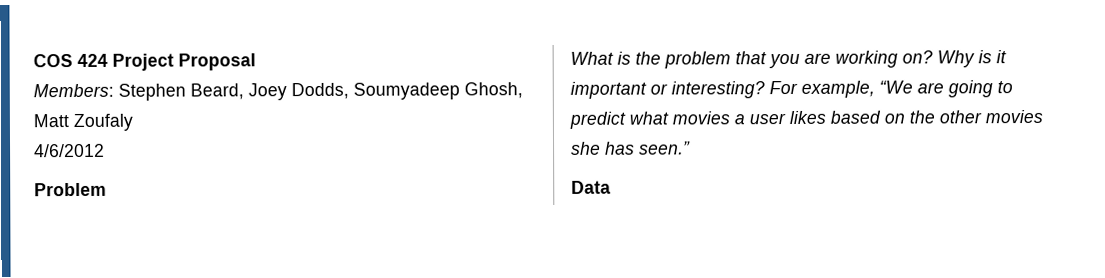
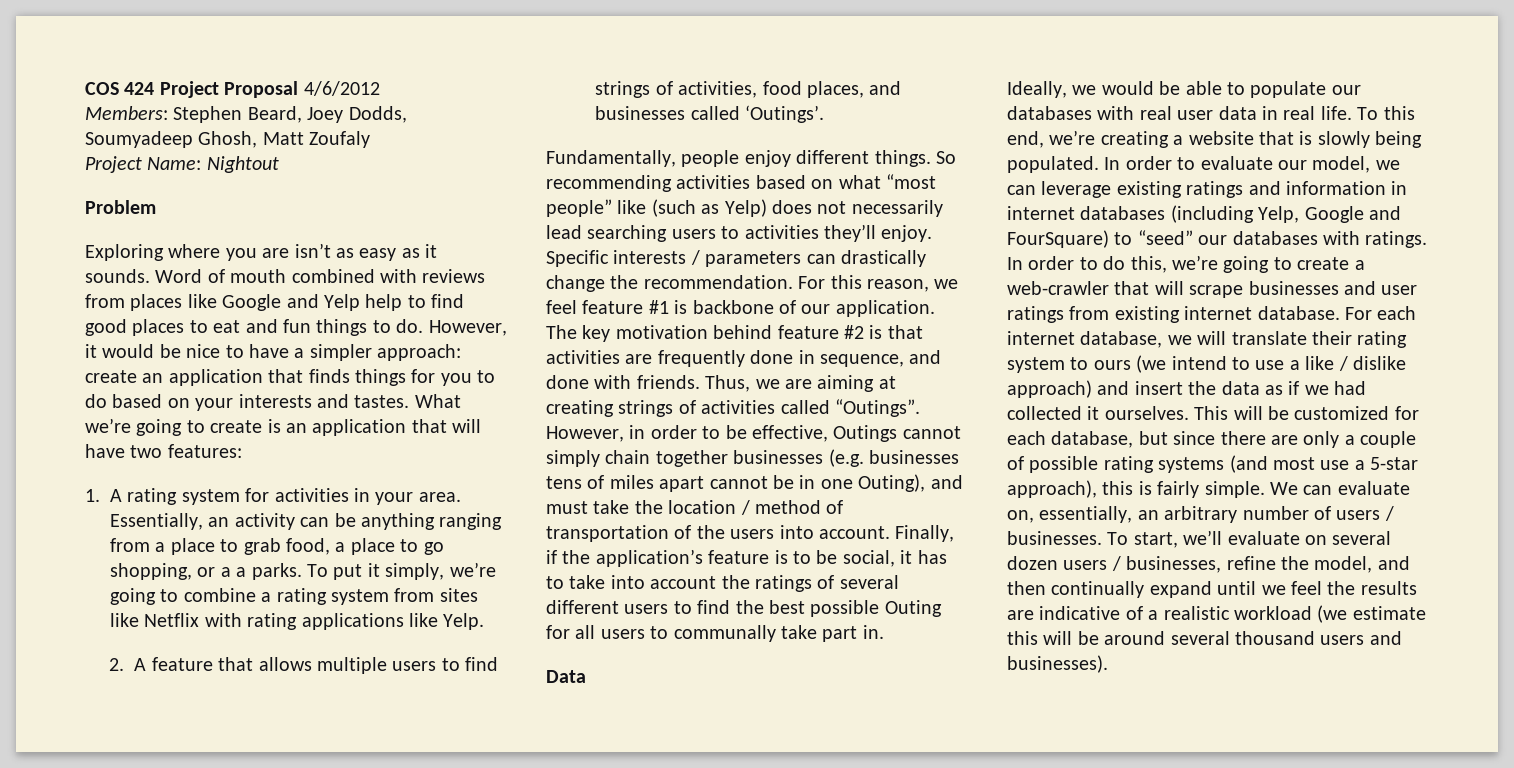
(256, 62) none -> [303,81,380,96] 4/6/2012
[34,143,105,158] [34,182,107,197] [570,50,1007,69] [570,80,1013,99] [569,109,1043,129] [571,141,691,155] [571,180,611,194] 4/6/2012 // Problem // What is the problem that you are working on? Why is it important or interesting? For example, “We are going to predict what movies a user likes based on the other movies she has seen.” // Data -> [85,156,279,173] [85,200,156,214] [85,243,438,261] [85,269,486,283] [85,294,465,311] [85,319,507,336] [85,344,462,361] [85,369,496,386] [85,394,461,411] [85,418,482,436] [85,444,242,458] [85,488,461,505] [110,513,503,530] [110,538,444,555] [110,562,496,580] [110,588,478,605] [110,613,485,630] [109,657,499,674] [595,81,902,98] [595,105,825,123] [546,150,956,167] [546,174,936,192] [546,199,943,217] [546,224,933,242] [546,250,926,267] [546,275,959,292] [546,300,935,317] [546,325,923,342] [546,350,942,367] [546,375,896,392] [546,399,920,417] [546,425,961,442] [546,449,959,467] [546,474,963,492] [546,500,844,515] [546,525,955,542] [546,549,947,567] [546,575,899,592] [546,600,942,617] [546,625,884,642] [546,670,586,683] [1007,81,1361,98] [1007,106,1415,120] [1007,130,1423,148] [1007,156,1400,173] [1007,181,1408,198] [1007,205,1401,223] [1007,230,1428,248] [1007,255,1365,273] [1007,281,1418,298] [1007,306,1417,323] [1007,331,1408,348] [1007,355,1406,373] [1007,380,1367,398] [1007,406,1419,420] [1007,431,1417,448] [1007,455,1419,473] [1007,480,1410,498] [1007,506,1394,523] [1007,530,1392,548] [1007,556,1410,573] [1007,581,1417,598] [1007,605,1426,623] [1007,631,1402,645] [1007,655,1108,673] Project Name: Nightout // Problem // Exploring where you are isn’t as easy as it sounds. Word of mouth combined with reviews from places like Google and Yelp help to find good places to eat and fun things to do. However, it would be nice to have a simpler approach: create an application that finds things for you to do based on your interests and tastes. What we’re going to create is an application that will have two features: // 1. A rating system for activities in your area. Essentially, an activity can be anything ranging from a place to grab food, a place to go shopping, or a a parks. To put it simply, we’re going to combine a rating system from sites like Netflix with rating applications like Yelp. // 2. A feature that allows multiple users to find strings of activities, food places, and businesses called ‘Outings’. // Fundamentally, people enjoy different things. So recommending activities based on what “most people” like (such as Yelp) does not necessarily lead searching users to activities they’ll enjoy. Specific interests / parameters can drastically change the recommendation. For this reason, we feel feature #1 is backbone of our application. The key motivation behind feature #2 is that activities are frequently done in sequence, and done with friends. Thus, we are aiming at creating strings of activities called “Outings”. However, in order to be effective, Outings cannot simply chain together businesses (e.g. businesses tens of miles apart cannot be in one Outing), and must take the location / method of transportation of the users into account. Finally, if the application’s feature is to be social, it has to take into account the ratings of several different users to find the best possible Outing for all users to communally take part in. // Data // Ideally, we would be able to populate our databases with real user data in real life. To this end, we’re creating a website that is slowly being populated. In order to evaluate our model, we can leverage existing ratings and information in internet databases (including Yelp, Google and FourSquare) to “seed” our databases with ratings. In order to do this, we’re going to create a web-crawler that will scrape businesses and user ratings from existing internet database. For each internet database, we will translate their rating system to ours (we intend to use a like / dislike approach) and insert the data as if we had collected it ourselves. This will be customized for each database, but since there are only a couple of possible rating systems (and most use a 5-star approach), this is fairly simple. We can evaluate on, essentially, an arbitrary number of users / businesses. To start, we’ll evaluate on several dozen users / businesses, refine the model, and then continually expand until we feel the results are indicative of a realistic workload (we estimate this will be around several thousand users and businesses).

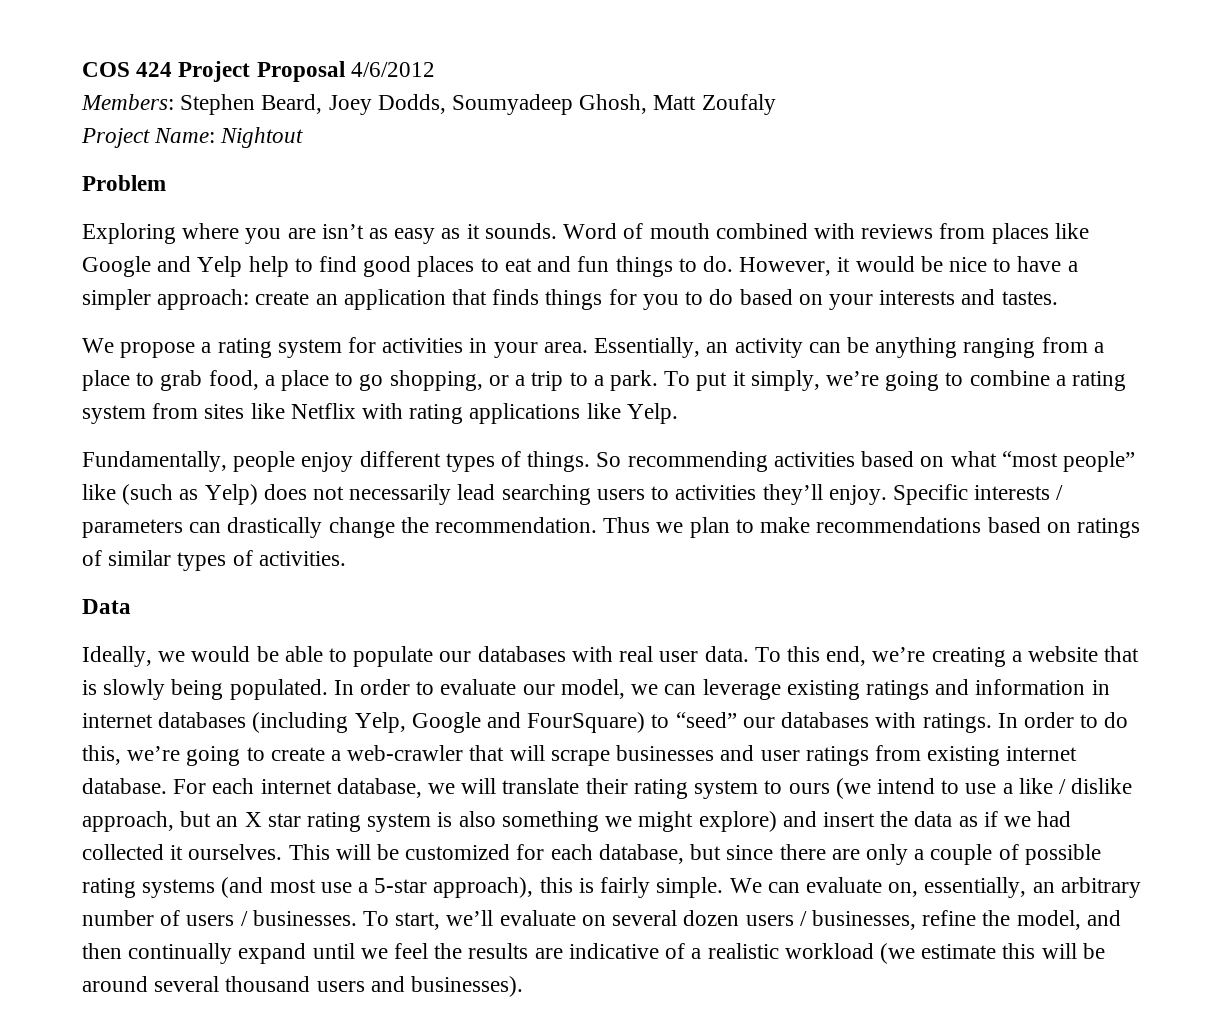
[414,394,461,408] [85,418,482,436] [85,444,242,458] [85,489,122,502] What we’re going to create is an application that will have two features: // 1. A -> [82,338,212,358] // We propose a
[236,563,302,580] a parks. -> [531,370,658,391] trip to a park.
[109,657,499,674] [595,81,902,98] [595,105,825,123] // 2. A feature that allows multiple users to find strings of activities, food places, and businesses called ‘Outings’. -> (678, 413) none
(870, 157) none -> [445,451,522,472] types of
[798,275,959,292] [546,300,935,317] [546,325,923,342] [546,350,942,367] [546,375,896,392] [546,399,920,417] [546,425,961,442] [546,449,959,467] [546,474,963,492] [546,500,844,515] [546,525,955,542] [546,549,947,567] [546,575,899,592] [546,600,942,617] [546,625,884,642] For this reason, we feel feature #1 is backbone of our application. The key motivation behind feature #2 is that activities are frequently done in sequence, and done with friends. Thus, we are aiming at creating strings of activities called “Outings”. However, in order to be effective, Outings cannot simply chain together businesses (e.g. businesses tens of miles apart cannot be in one Outing), and must take the location / method of transportation of the users into account. Finally, if the application’s feature is to be social, it has to take into account the ratings of several different users to find the best possible Outing for all users to communally take part in. -> [603,517,1140,538] [82,550,346,571] Thus we plan to make recommendations based on ratings of similar types of activities.
[1218,106,1352,120] data in real life. -> [704,646,749,662] data.
[1007,380,1092,398] approach) -> [82,811,777,832] approach, but an X star rating system is also something we might explore)

